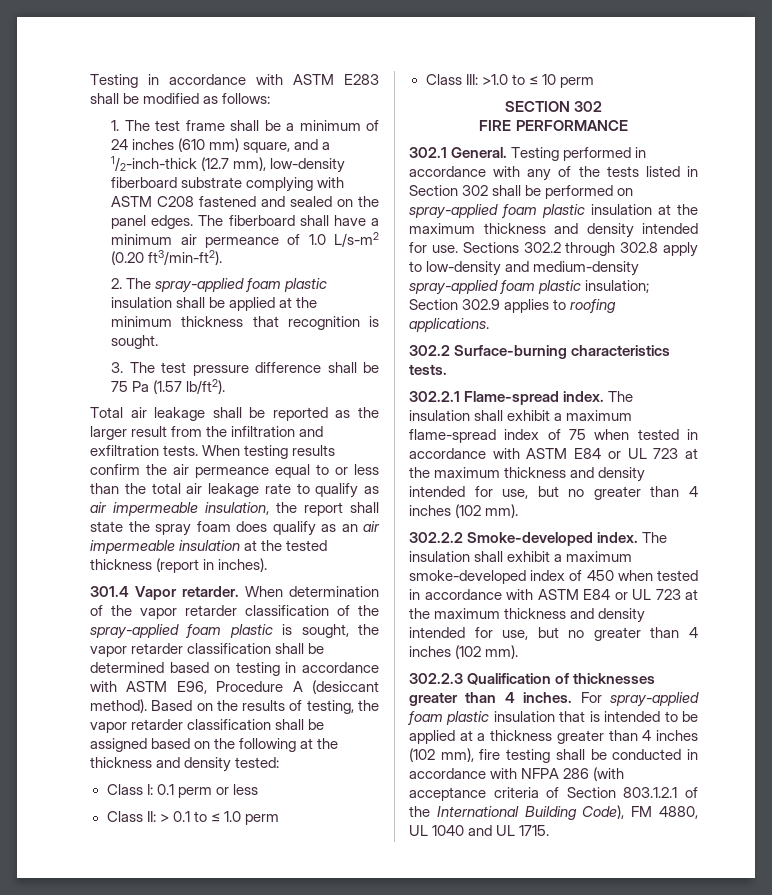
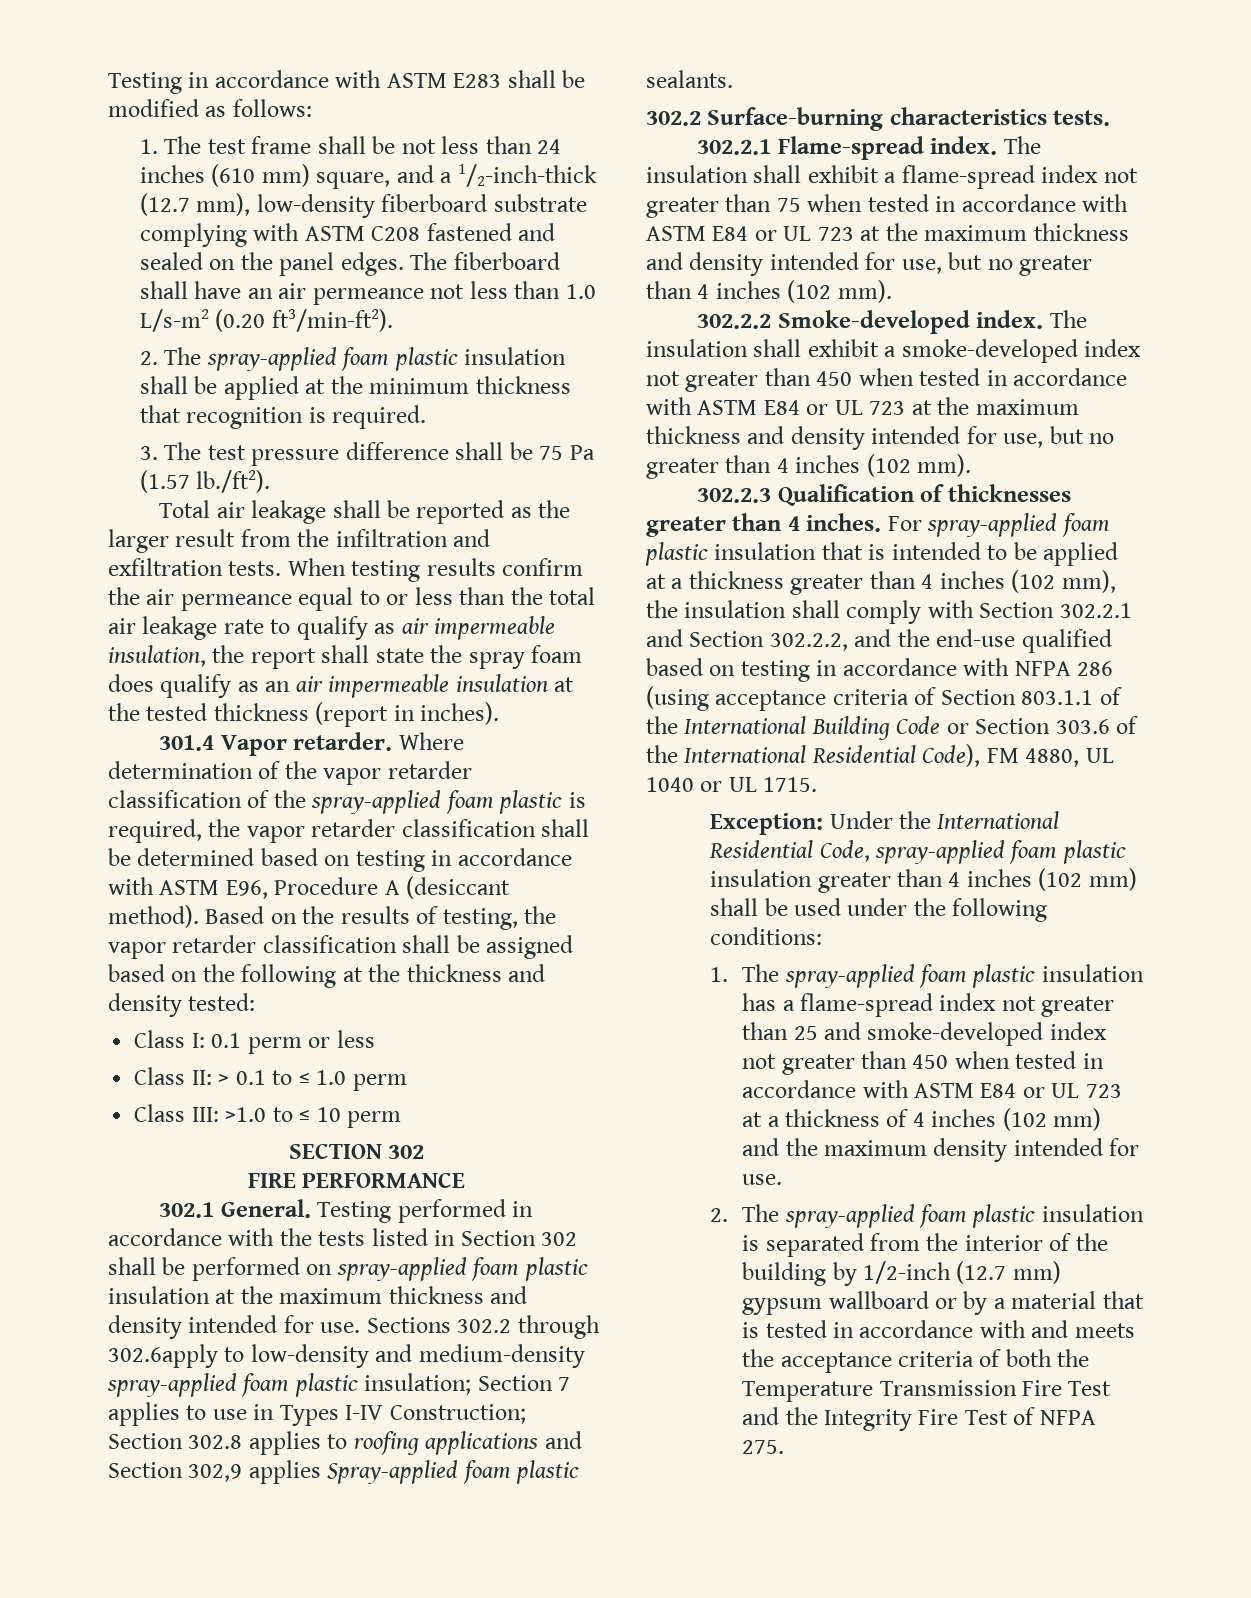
[286,120,380,131] a minimum of -> [401,136,532,154] not less than
[371,218,379,226] [111,234,301,248] a minimum air permeance of -> [247,281,561,305] an air permeance not less than
[111,335,159,349] sought. -> [332,405,427,429] required.
[186,379,226,394] lb/ft2). -> [196,470,271,493] lb./ft2).
[245,586,283,597] When -> [398,732,464,750] Where
[301,624,349,638] sought, -> [108,819,202,843] required,
[527,166,572,181] any of -> (275, 1237) none
[620,242,698,257] 302.8 apply -> [108,1344,218,1368] 302.6apply
[462,299,617,313] [409,318,489,332] 302.9 applies to roofing applications. -> [558,1377,571,1391] [108,1402,526,1426] [108,1431,582,1455] [108,1460,580,1484] [646,70,733,88] 7 applies to use in Types I-IV Construction; Section 302.8 applies to roofing applications and Section 302,9 applies Spray-applied foam plastic sealants.
[566,410,633,421] [409,429,561,443] maximum flame-spread index of -> [901,165,1138,189] [646,194,772,218] flame-spread index not greater than
[566,551,633,562] [409,570,583,584] maximum smoke-developed index of -> [901,339,1142,363] [646,368,811,392] smoke-developed index not greater than
[479,749,682,763] fire testing shall be conducted -> [646,600,1132,624] [646,629,1112,653] [646,658,810,682] the insulation shall comply with Section 302.2.1 and Section 302.2.2, and the end-use qualified based on testing
[593,767,625,781] (with -> [646,686,709,711] (using
[623,787,678,798] 803.1.2.1 -> [1021,690,1094,705] 803.1.1
(577, 813) none -> [896,716,1139,734] [646,745,916,763] Code or Section 303.6 of the International Residential
[468,825,493,836] and -> [700,781,723,792] or
(550, 830) none -> [710,811,1060,835] [709,840,1126,864] [710,868,1137,893] [710,898,1048,922] [710,927,823,945] [710,964,1144,988] [742,993,1115,1017] [742,1022,1107,1046] [742,1051,1104,1075] [742,1080,1122,1098] [742,1108,1102,1131] [742,1138,1140,1162] [742,1174,783,1185] [710,1204,1144,1228] [742,1233,1108,1257] [742,1261,1061,1286] [742,1291,1144,1315] [742,1320,1135,1338] [742,1349,1090,1373] [742,1380,1112,1402] [742,1407,1096,1431] [742,1440,785,1454] // Exception: Under the International Residential Code, spray-applied foam plastic insulation greater than 4 inches (102 mm) shall be used under the following conditions: // 1. The spray-applied foam plastic insulation has a flame-spread index not greater than 25 and smoke-developed index not greater than 450 when tested in accordance with ASTM E84 or UL 723 at a thickness of 4 inches (102 mm) and the maximum density intended for use. // 2. The spray-applied foam plastic insulation is separated from the interior of the building by 1/2-inch (12.7 mm) gypsum wallboard or by a material that is tested in accordance with and meets the acceptance criteria of both the Temperature Transmission Fire Test and the Integrity Fire Test of NFPA 275.

